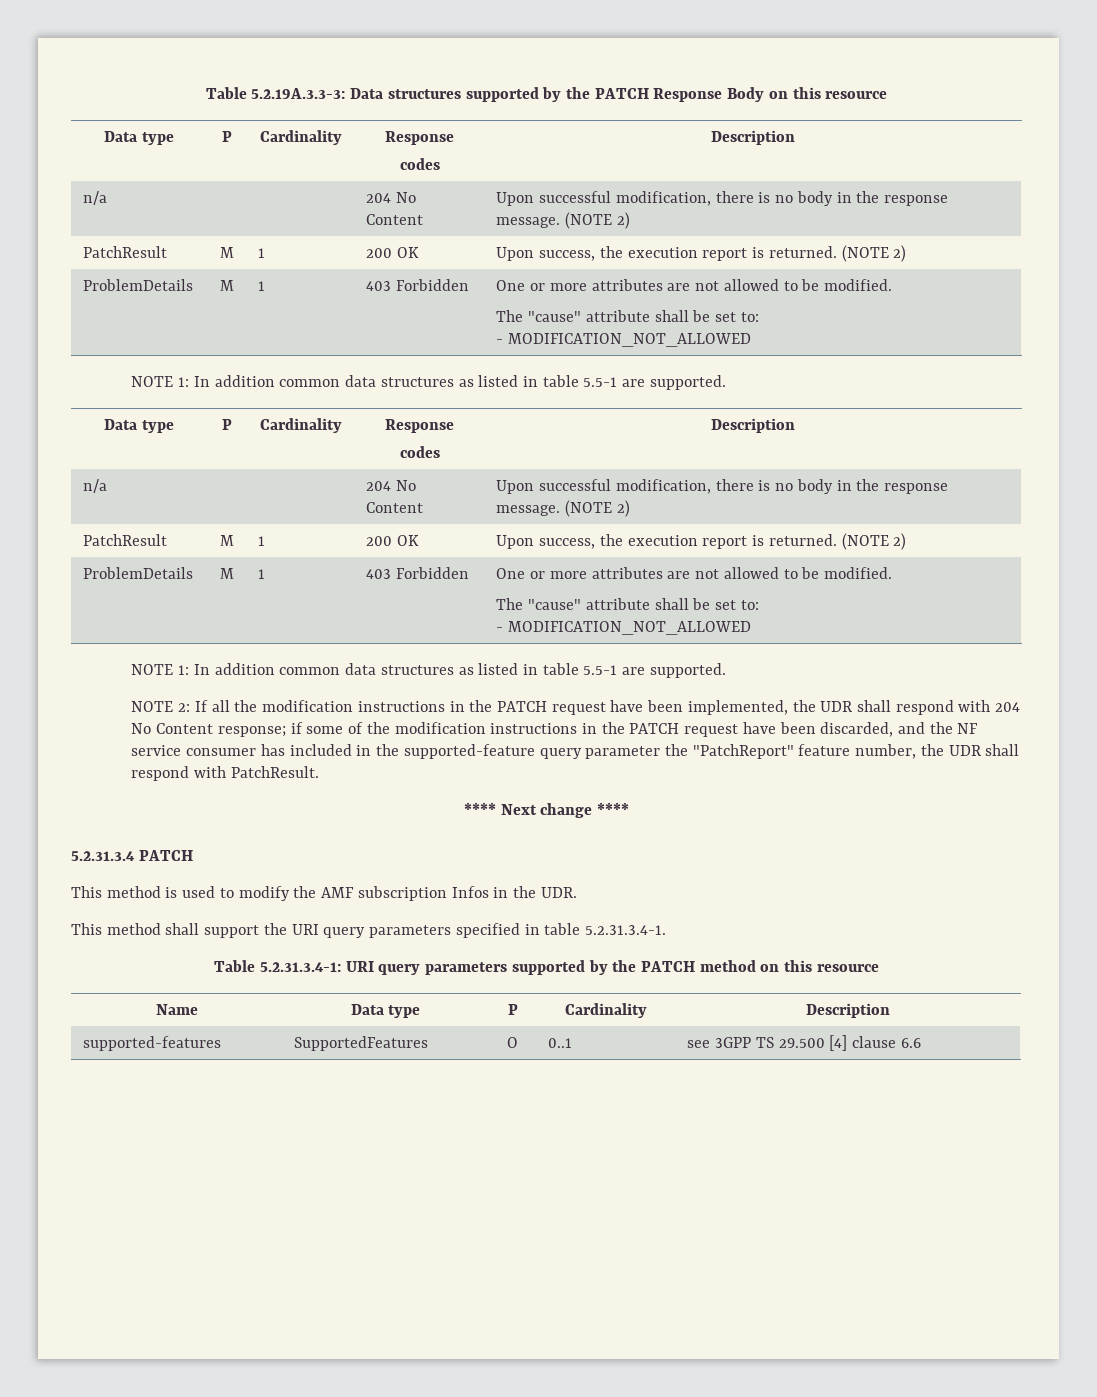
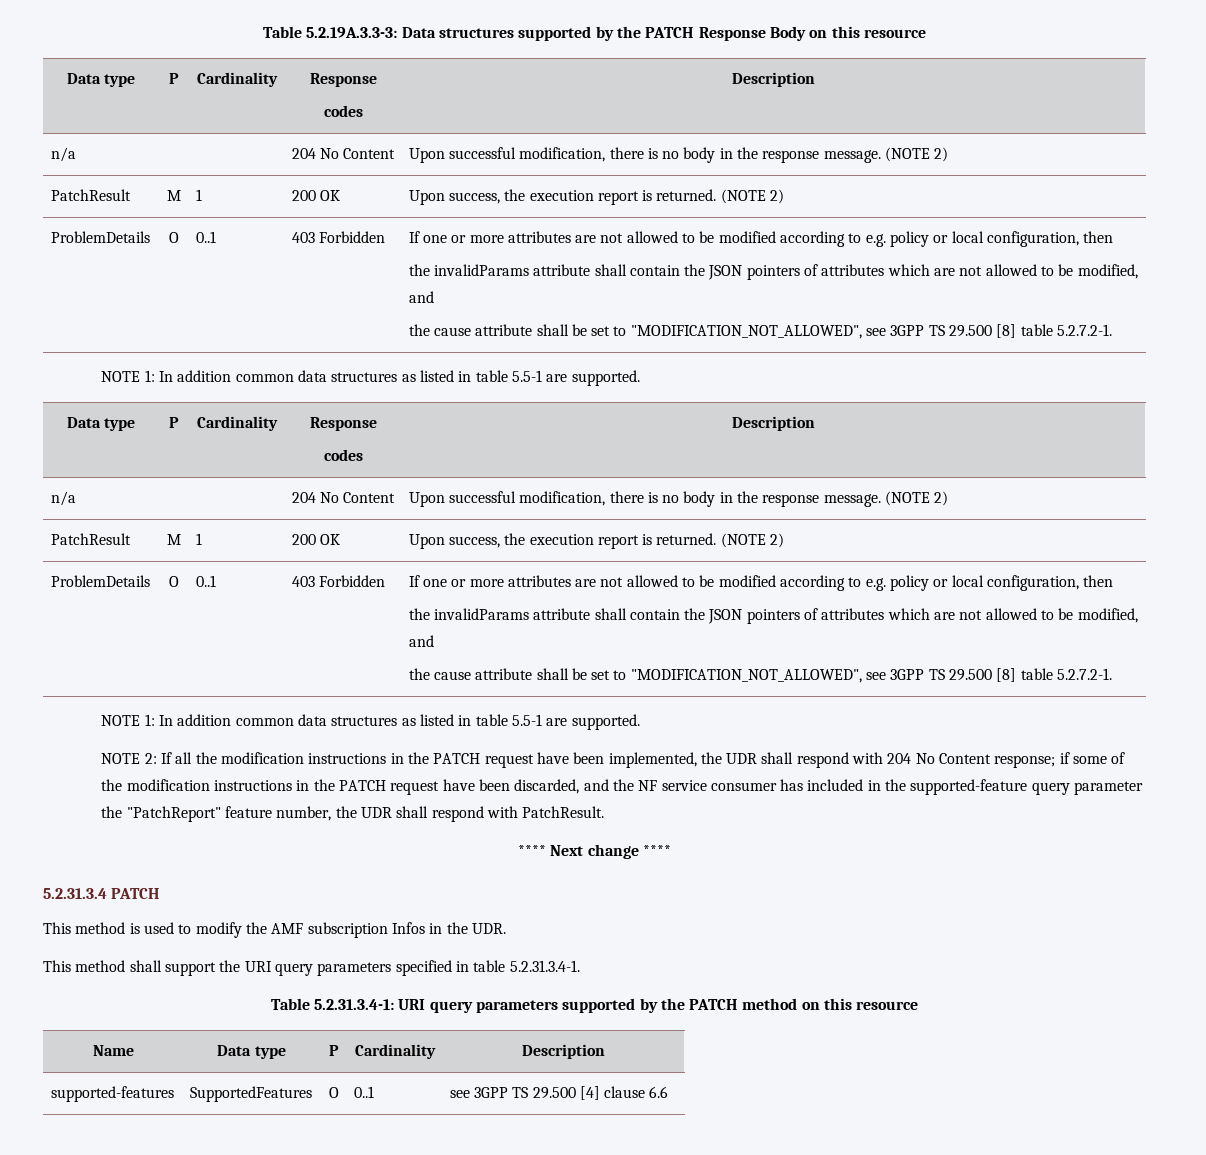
[219,280,234,291] [258,281,266,291] [366,279,470,291] [496,279,892,291] [496,310,759,322] [496,333,752,347] M | 1 | 403 Forbidden | One or more attributes are not allowed to be modified. // The "cause" attribute shall be set to: // - MODIFICATION_NOT_ALLOWED -> [168,232,179,243] [195,231,216,243] [291,231,385,243] [408,231,1114,247] [408,264,1138,280] [408,291,434,303] [408,324,1113,339] O | 0..1 | 403 Forbidden | If one or more attributes are not allowed to be modified according to e.g. policy or local configuration, then // the invalidParams attribute shall contain the JSON pointers of attributes which are not allowed to be modified, and // the cause attribute shall be set to "MODIFICATION_NOT_ALLOWED", see 3GPP TS 29.500 [8] table 5.2.7.2-1.
[219,568,234,579] [258,569,266,579] [366,567,470,579] [496,567,892,579] [496,598,759,610] [496,621,752,635] M | 1 | 403 Forbidden | One or more attributes are not allowed to be modified. // The "cause" attribute shall be set to: // - MODIFICATION_NOT_ALLOWED -> [168,576,179,587] [195,575,216,587] [291,575,385,587] [408,575,1114,591] [408,608,1138,624] [408,635,434,647] [408,668,1113,683] O | 0..1 | 403 Forbidden | If one or more attributes are not allowed to be modified according to e.g. policy or local configuration, then // the invalidParams attribute shall contain the JSON pointers of attributes which are not allowed to be modified, and // the cause attribute shall be set to "MODIFICATION_NOT_ALLOWED", see 3GPP TS 29.500 [8] table 5.2.7.2-1.

